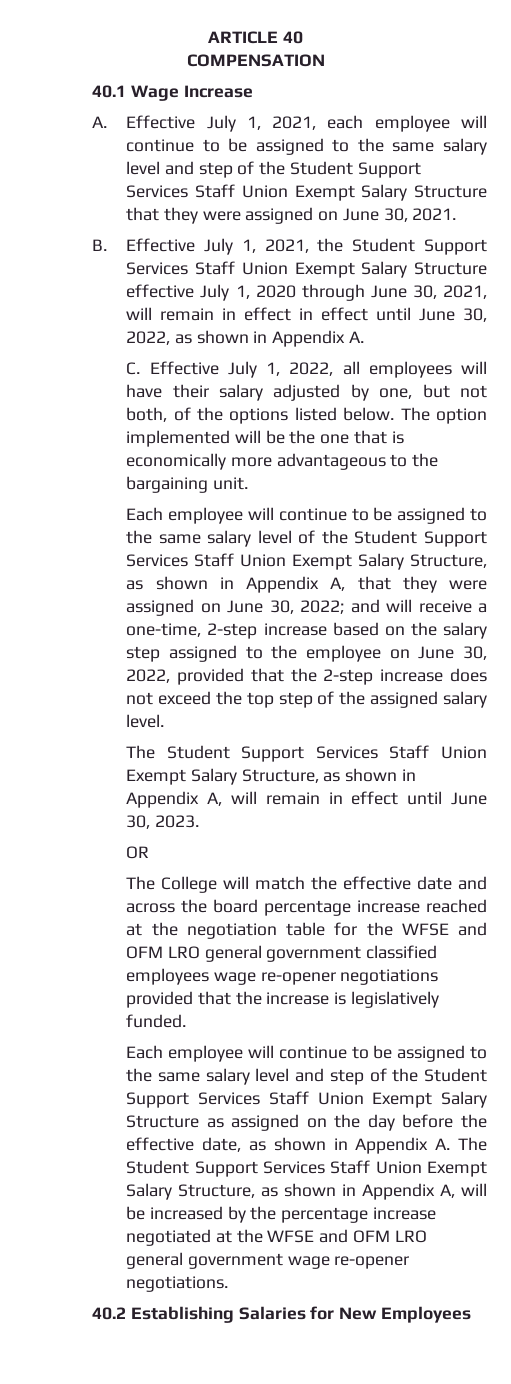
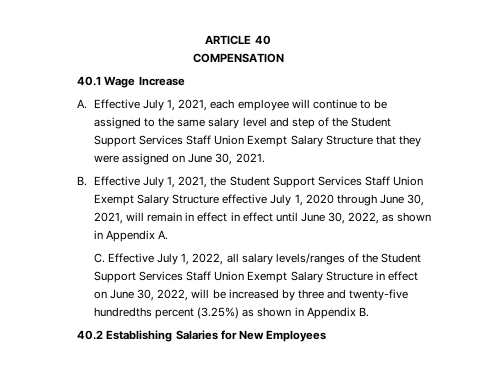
[368,361,488,378] [126,384,487,401] [126,407,487,424] [126,430,404,447] [126,453,439,470] [126,476,249,493] [126,507,487,524] [126,530,488,547] [126,553,487,570] [126,576,488,593] [126,599,487,616] [126,622,487,639] [126,645,487,662] [126,668,487,685] [126,691,487,708] [126,714,165,728] [126,745,487,762] [126,768,416,785] [126,791,487,808] [126,815,200,829] [126,846,150,859] [126,876,487,893] [126,899,487,916] [126,922,488,939] [126,945,438,962] [126,968,439,985] [126,991,439,1008] [126,1014,187,1028] [126,1045,487,1062] [126,1068,364,1085] employees will have their salary adjusted by one, but not both, of the options listed below. The option implemented will be the one that is economically more advantageous to the bargaining unit. // Each employee will continue to be assigned to the same salary level of the Student Support Services Staff Union Exempt Salary Structure, as shown in Appendix A, that they were assigned on June 30, 2022; and will receive a one-time, 2-step increase based on the salary step assigned to the employee on June 30, 2022, provided that the 2-step increase does not exceed the top step of the assigned salary level. // The Student Support Services Staff Union Exempt Salary Structure, as shown in Appendix A, will remain in effect until June 30, 2023. // OR // The College will match the effective date and across the board percentage increase reached at the negotiation table for the WFSE and OFM LRO general government classified employees wage re-opener negotiations provided that the increase is legislatively funded. // Each employee will continue to be assigned to the same salary level and step -> [241,253,345,265] salary levels/ranges
[206,1114,488,1131] [126,1137,487,1154] [126,1160,488,1177] [126,1183,487,1200] [126,1206,436,1223] [126,1229,427,1246] [126,1252,410,1269] [126,1276,229,1292] as assigned on the day before the effective date, as shown in Appendix A. The Student Support Services Staff Union Exempt Salary Structure, as shown in Appendix A, will be increased by the percentage increase negotiated at the WFSE and OFM LRO general government wage re-opener negotiations. -> [375,271,418,281] [93,289,409,301] [93,307,369,319] in effect on June 30, 2022, will be increased by three and twenty-five hundredths percent (3.25%) as shown in Appendix B.

